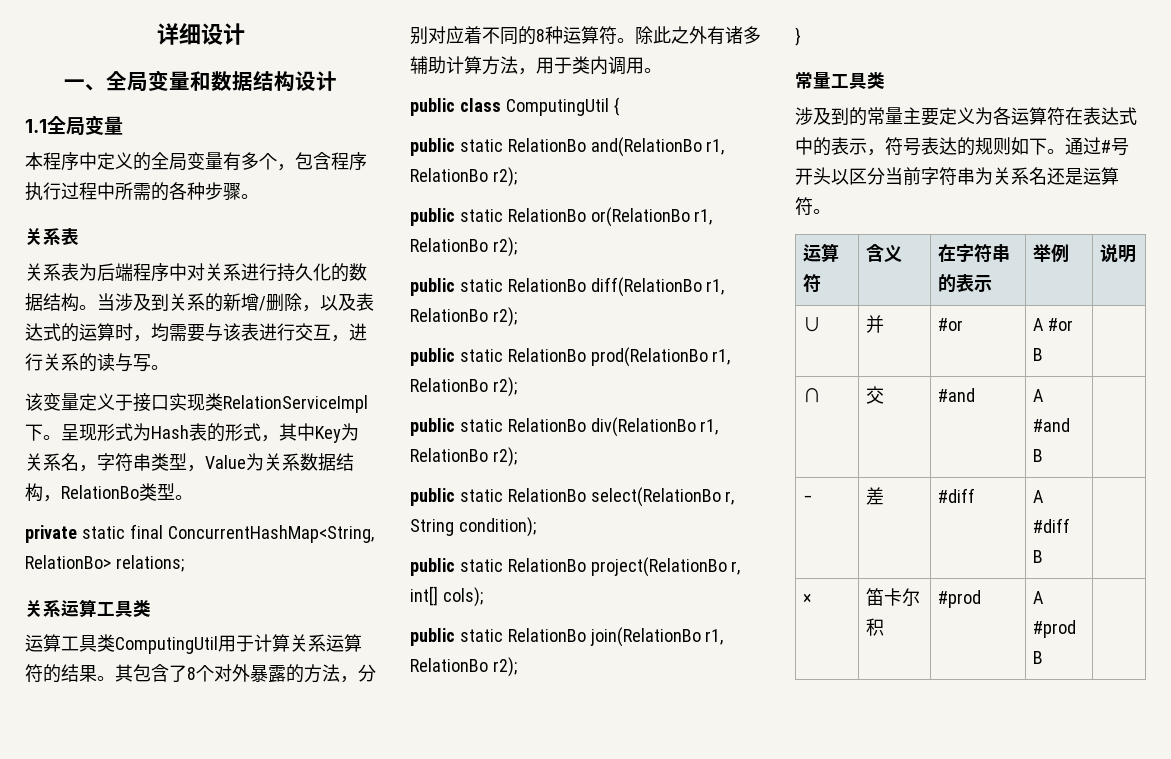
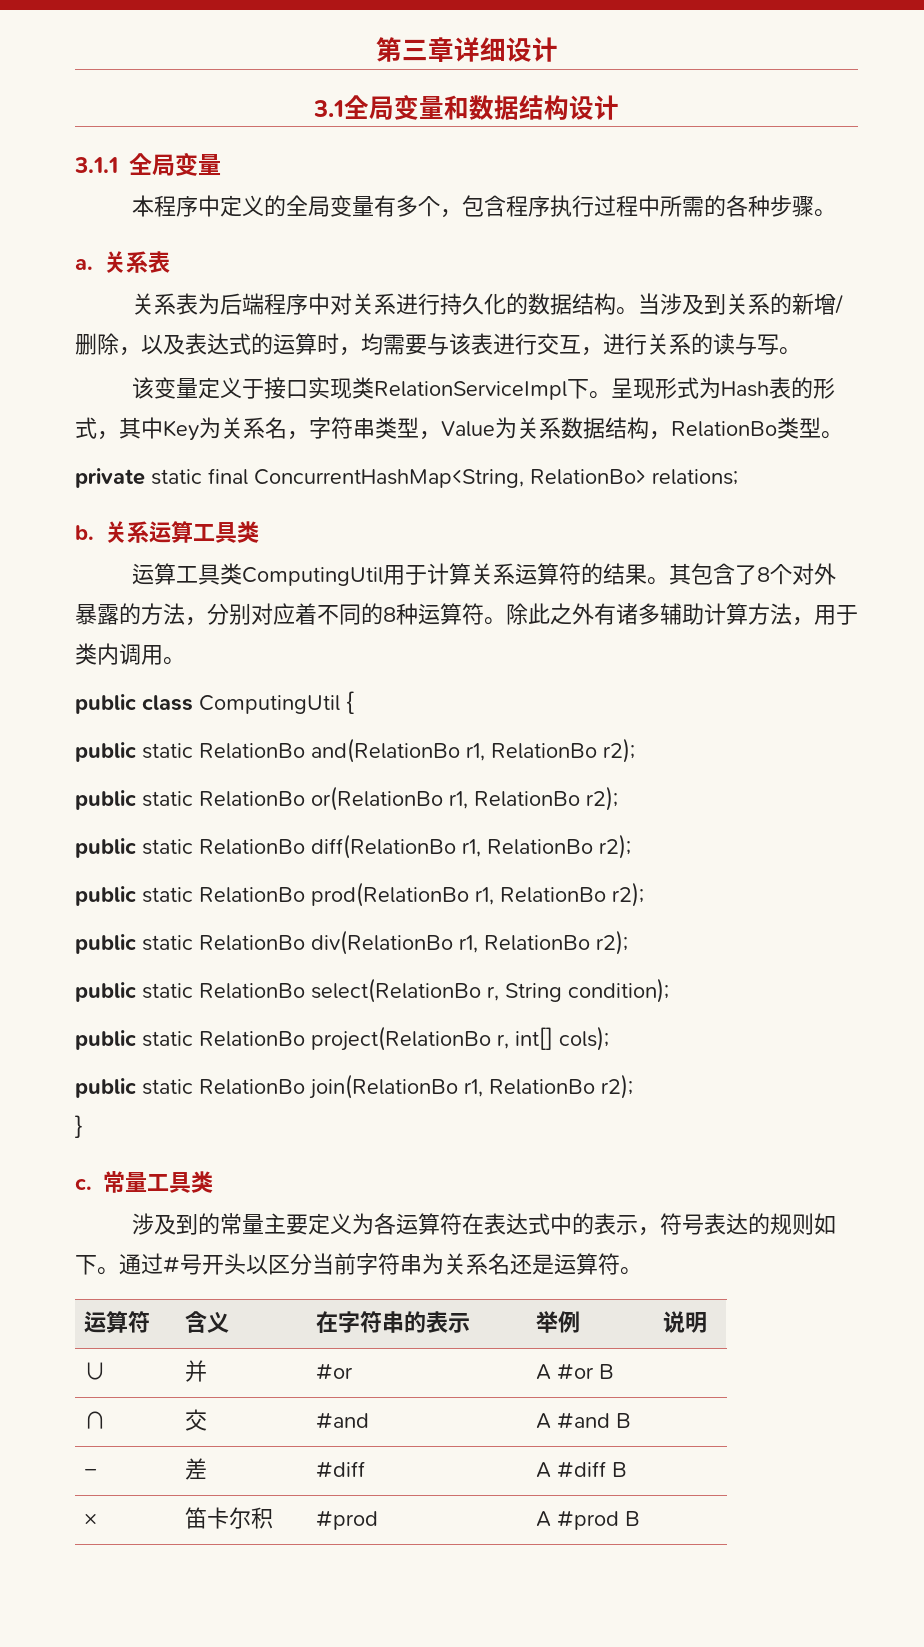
(156, 34) none -> [375,37,454,62] 第三章
[64,79,106,91] 一、 -> [313,100,344,117] 3.1
[25,119,47,133] 1.1 -> [74,157,118,173] 3.1.1
(259, 196) none -> [75,258,93,270] a.
(184, 563) none -> [75,525,94,540] b.
(801, 36) none -> [75,1179,92,1190] c.

